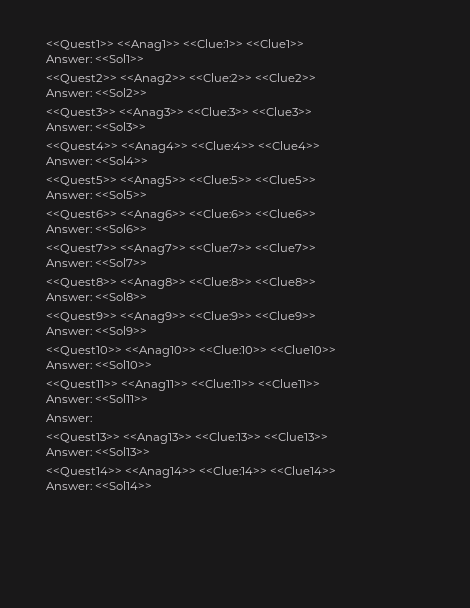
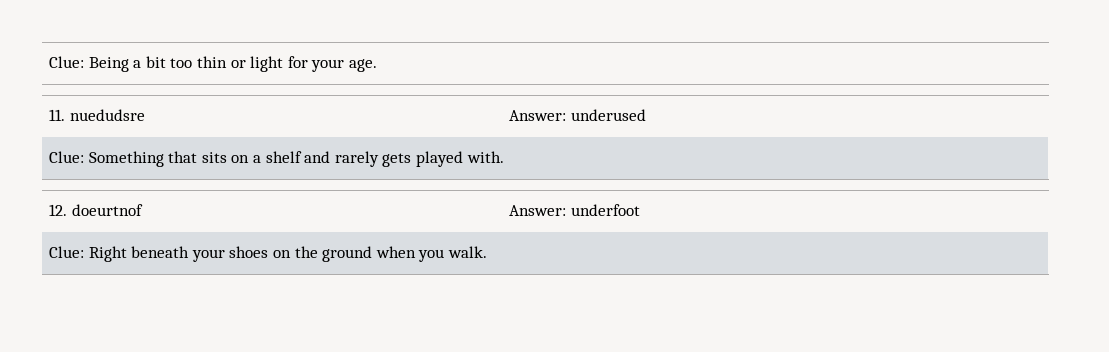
[46,39,305,51] [46,54,145,63] [46,73,317,85] [46,88,148,97] [46,107,313,119] [46,122,147,131] [46,141,321,153] [46,156,149,165] [46,175,317,187] [46,190,148,199] [46,209,317,221] [46,224,148,233] [46,243,317,255] [46,258,148,267] [46,277,317,289] [46,292,148,301] [46,311,317,323] [46,326,148,335] [46,345,337,357] [46,360,153,369] [46,379,321,391] [46,394,149,403] [46,414,92,422] [46,432,329,444] [46,447,151,456] [46,466,337,478] [46,481,153,490] <<Quest1>> <<Anag1>> <<Clue:1>> <<Clue1>> // Answer: <<Sol1>> // <<Quest2>> <<Anag2>> <<Clue:2>> <<Clue2>> // Answer: <<Sol2>> // <<Quest3>> <<Anag3>> <<Clue:3>> <<Clue3>> // Answer: <<Sol3>> // <<Quest4>> <<Anag4>> <<Clue:4>> <<Clue4>> // Answer: <<Sol4>> // <<Quest5>> <<Anag5>> <<Clue:5>> <<Clue5>> // Answer: <<Sol5>> // <<Quest6>> <<Anag6>> <<Clue:6>> <<Clue6>> // Answer: <<Sol6>> // <<Quest7>> <<Anag7>> <<Clue:7>> <<Clue7>> // Answer: <<Sol7>> // <<Quest8>> <<Anag8>> <<Clue:8>> <<Clue8>> // Answer: <<Sol8>> // <<Quest9>> <<Anag9>> <<Clue:9>> <<Clue9>> // Answer: <<Sol9>> // <<Quest10>> <<Anag10>> <<Clue:10>> <<Clue10>> // Answer: <<Sol10>> // <<Quest11>> <<Anag11>> <<Clue:11>> <<Clue11>> // Answer: <<Sol11>> // Answer: // <<Quest13>> <<Anag13>> <<Clue:13>> <<Clue13>> // Answer: <<Sol13>> // <<Quest14>> <<Anag14>> <<Clue:14>> <<Clue14>> // Answer: <<Sol14>> -> [49,56,378,72] [49,109,145,121] [509,109,646,121] [49,151,504,167] [49,204,143,216] [509,204,640,216] [49,246,488,262] Clue: Being a bit too thin or light for your age. // 11. nuedudsre | Answer: underused // Clue: Something that sits on a shelf and rarely gets played with. // 12. doeurtnof | Answer: underfoot // Clue: Right beneath your shoes on the ground when you walk.

